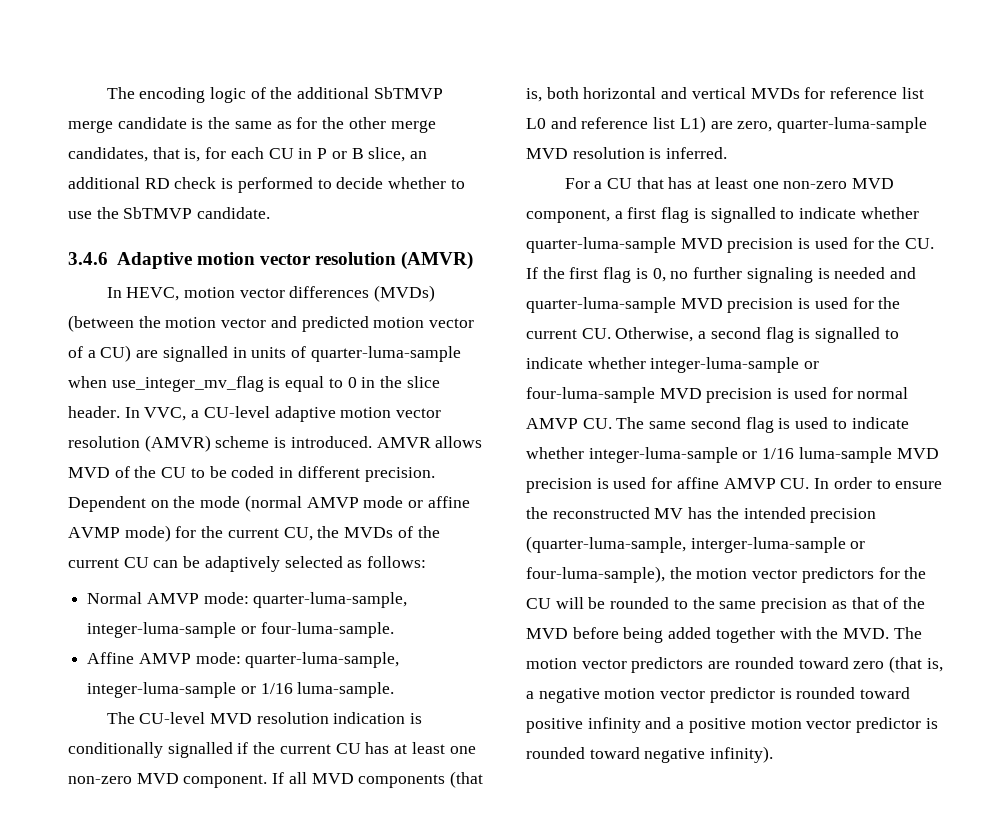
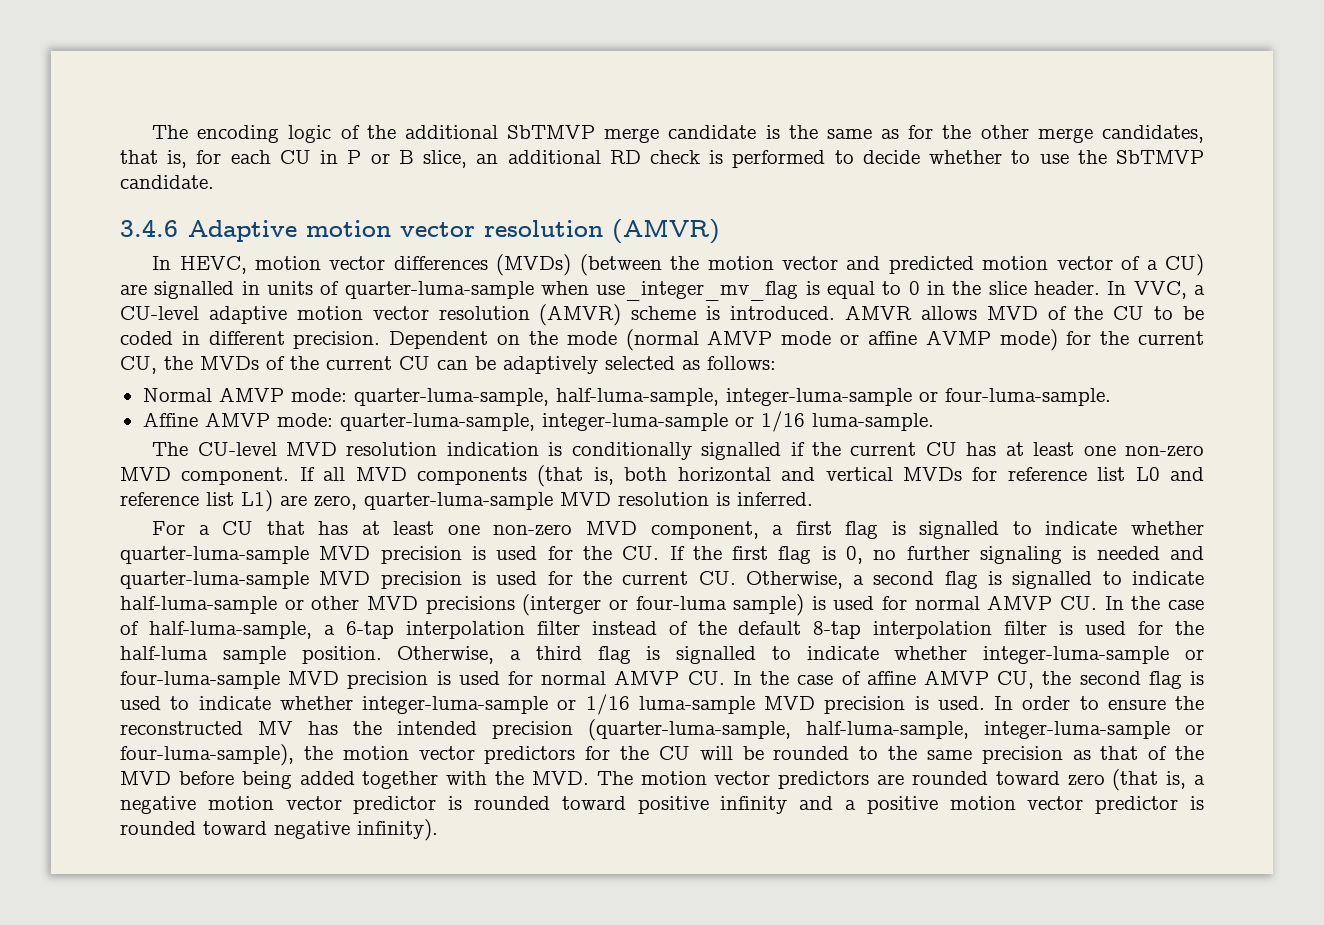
(408, 600) none -> [555,388,719,406] half-luma-sample,
(583, 363) none -> [120,594,1204,616] [120,621,1204,639] [120,646,879,664] half-luma-sample or other MVD precisions (interger or four-luma sample) is used for normal AMVP CU. In the case of half-luma-sample, a 6-tap interpolation filter instead of the default 8-tap interpolation filter is used for the half-luma sample position. Otherwise, a third flag is signalled to indicate
[616,417,687,429] The same -> [732,670,1072,689] In the case of affine AMVP CU, the
[613,477,810,489] used for affine AMVP CU. -> [937,696,985,710] used.
[690,537,846,553] interger-luma-sample -> [806,721,1170,739] half-luma-sample, integer-luma-sample

